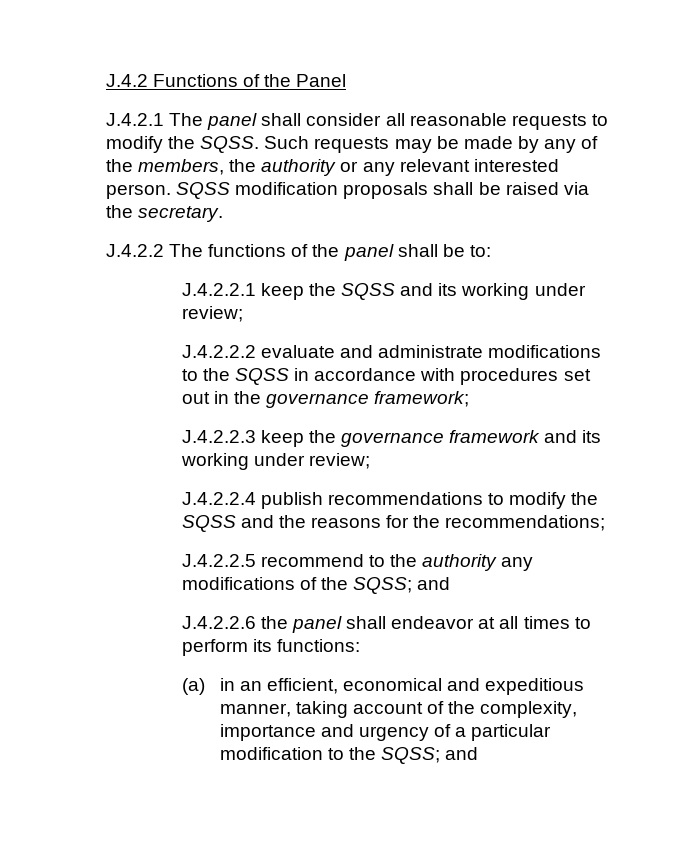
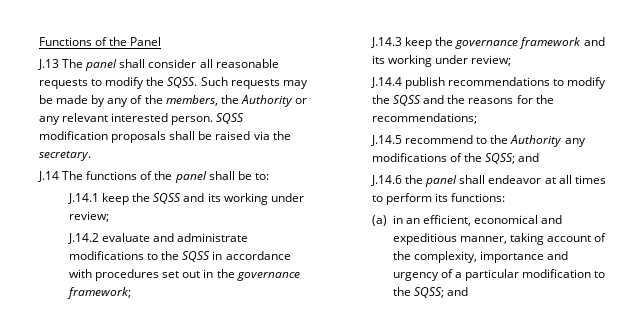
[105,74,148,87] J.4.2 -> (39, 41) none
[105,113,164,126] J.4.2.1 -> [38,59,60,70] J.13
[261,159,337,176] authority -> [240,95,293,107] Authority
[105,244,164,257] J.4.2.2 -> [38,171,60,182] J.14
[181,283,256,296] J.4.2.2.1 -> [68,193,100,204] J.14.1
[181,345,256,358] J.4.2.2.2 -> [68,233,100,244] J.14.2
[181,430,256,443] J.4.2.2.3 -> [371,37,403,48] J.14.3
[181,492,256,505] J.4.2.2.4 -> [371,77,403,88] J.14.4
[181,554,256,567] J.4.2.2.5 -> [371,135,403,146] J.14.5
[422,554,498,571] authority -> [510,135,563,147] Authority
[181,616,256,629] J.4.2.2.6 -> [371,175,403,186] J.14.6

